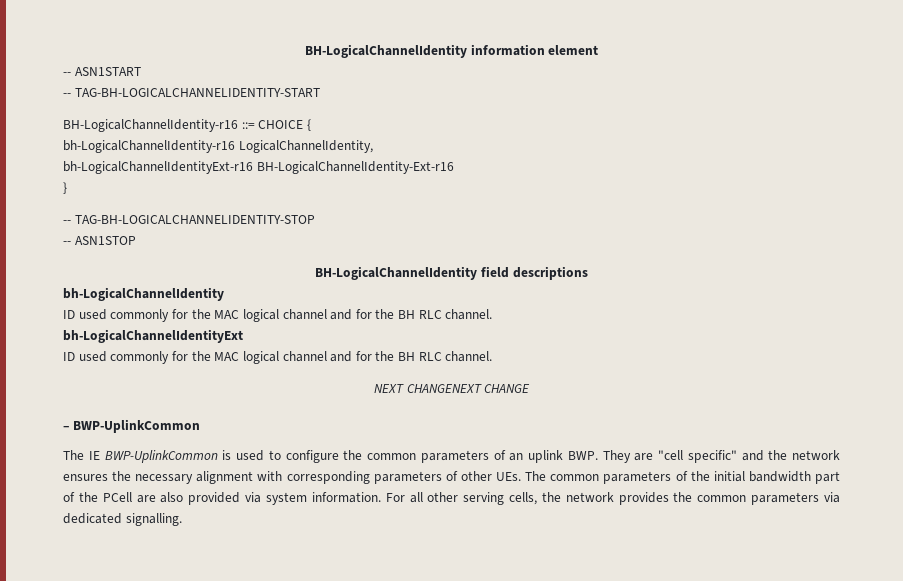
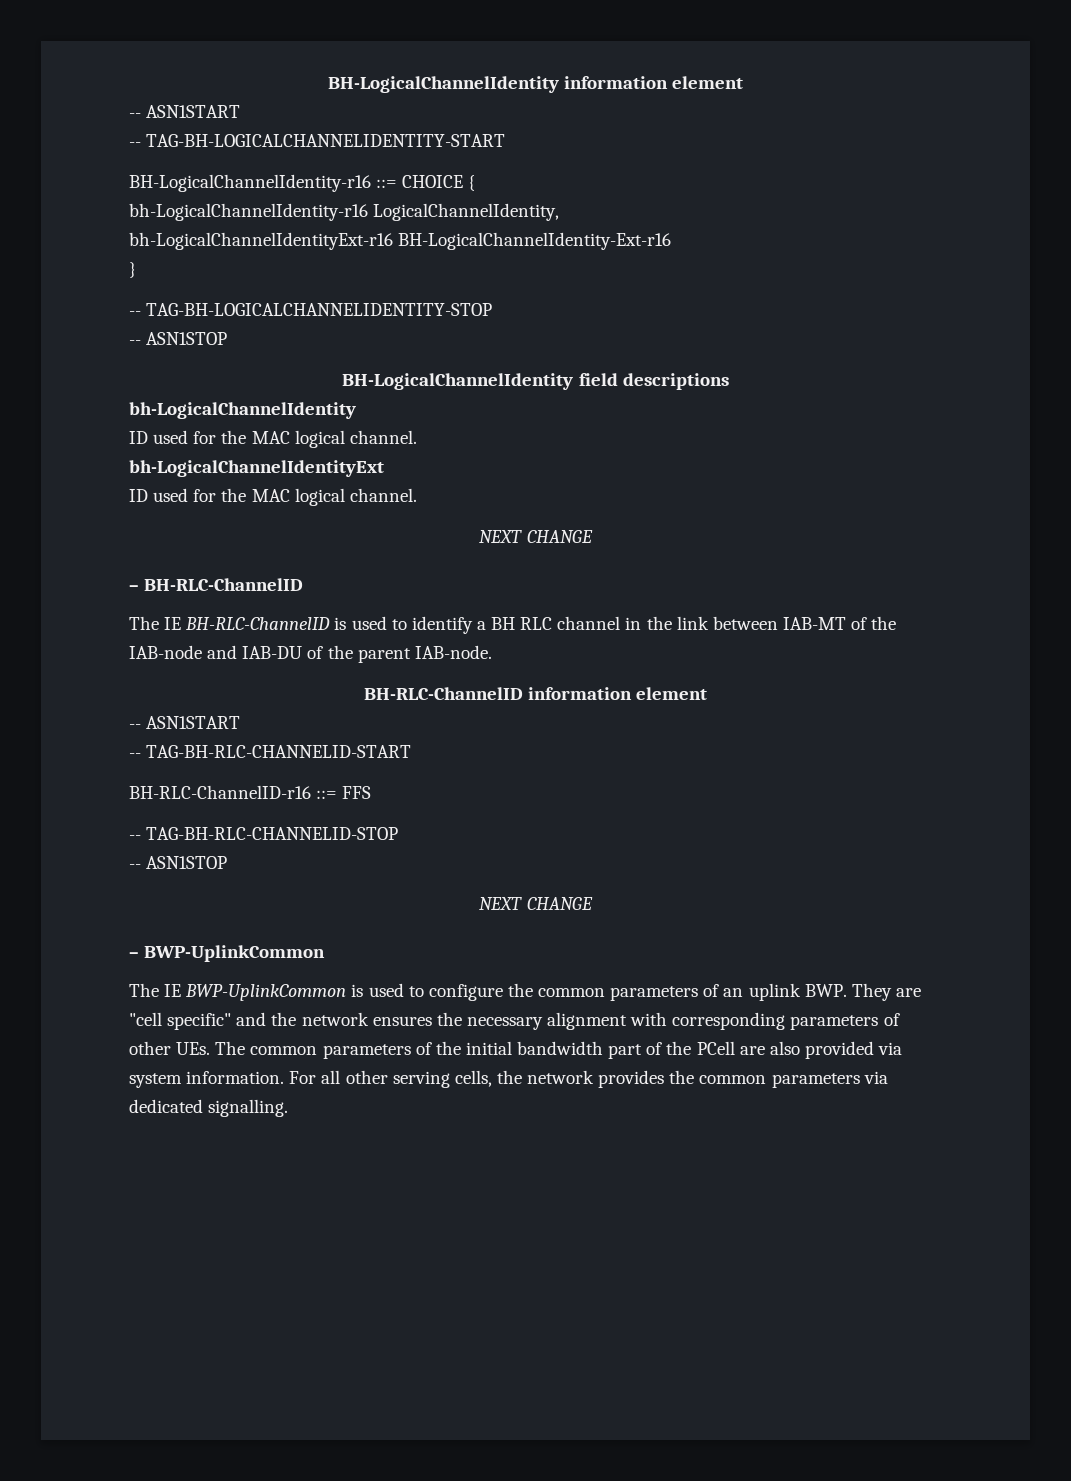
[110,309,442,322] commonly for the MAC logical channel and for the BH RLC -> [193,430,345,448] for the MAC logical
[110,351,493,364] [373,384,482,393] commonly for the MAC logical channel and for the BH RLC channel. // NEXT CHANGENEXT -> [193,488,417,506] [479,530,593,543] [129,578,304,591] [129,616,897,634] [129,645,492,663] [363,687,708,700] [129,716,241,729] [129,745,412,758] [129,785,372,799] [129,827,399,840] [129,856,228,869] [479,897,523,910] for the MAC logical channel. // NEXT CHANGE // – BH-RLC-ChannelID // The IE BH-RLC-ChannelID is used to identify a BH RLC channel in the link between IAB-MT of the IAB-node and IAB-DU of the parent IAB-node. // BH-RLC-ChannelID information element // -- ASN1START // -- TAG-BH-RLC-CHANNELID-START // BH-RLC-ChannelID-r16 ::= FFS // -- TAG-BH-RLC-CHANNELID-STOP // -- ASN1STOP // NEXT

